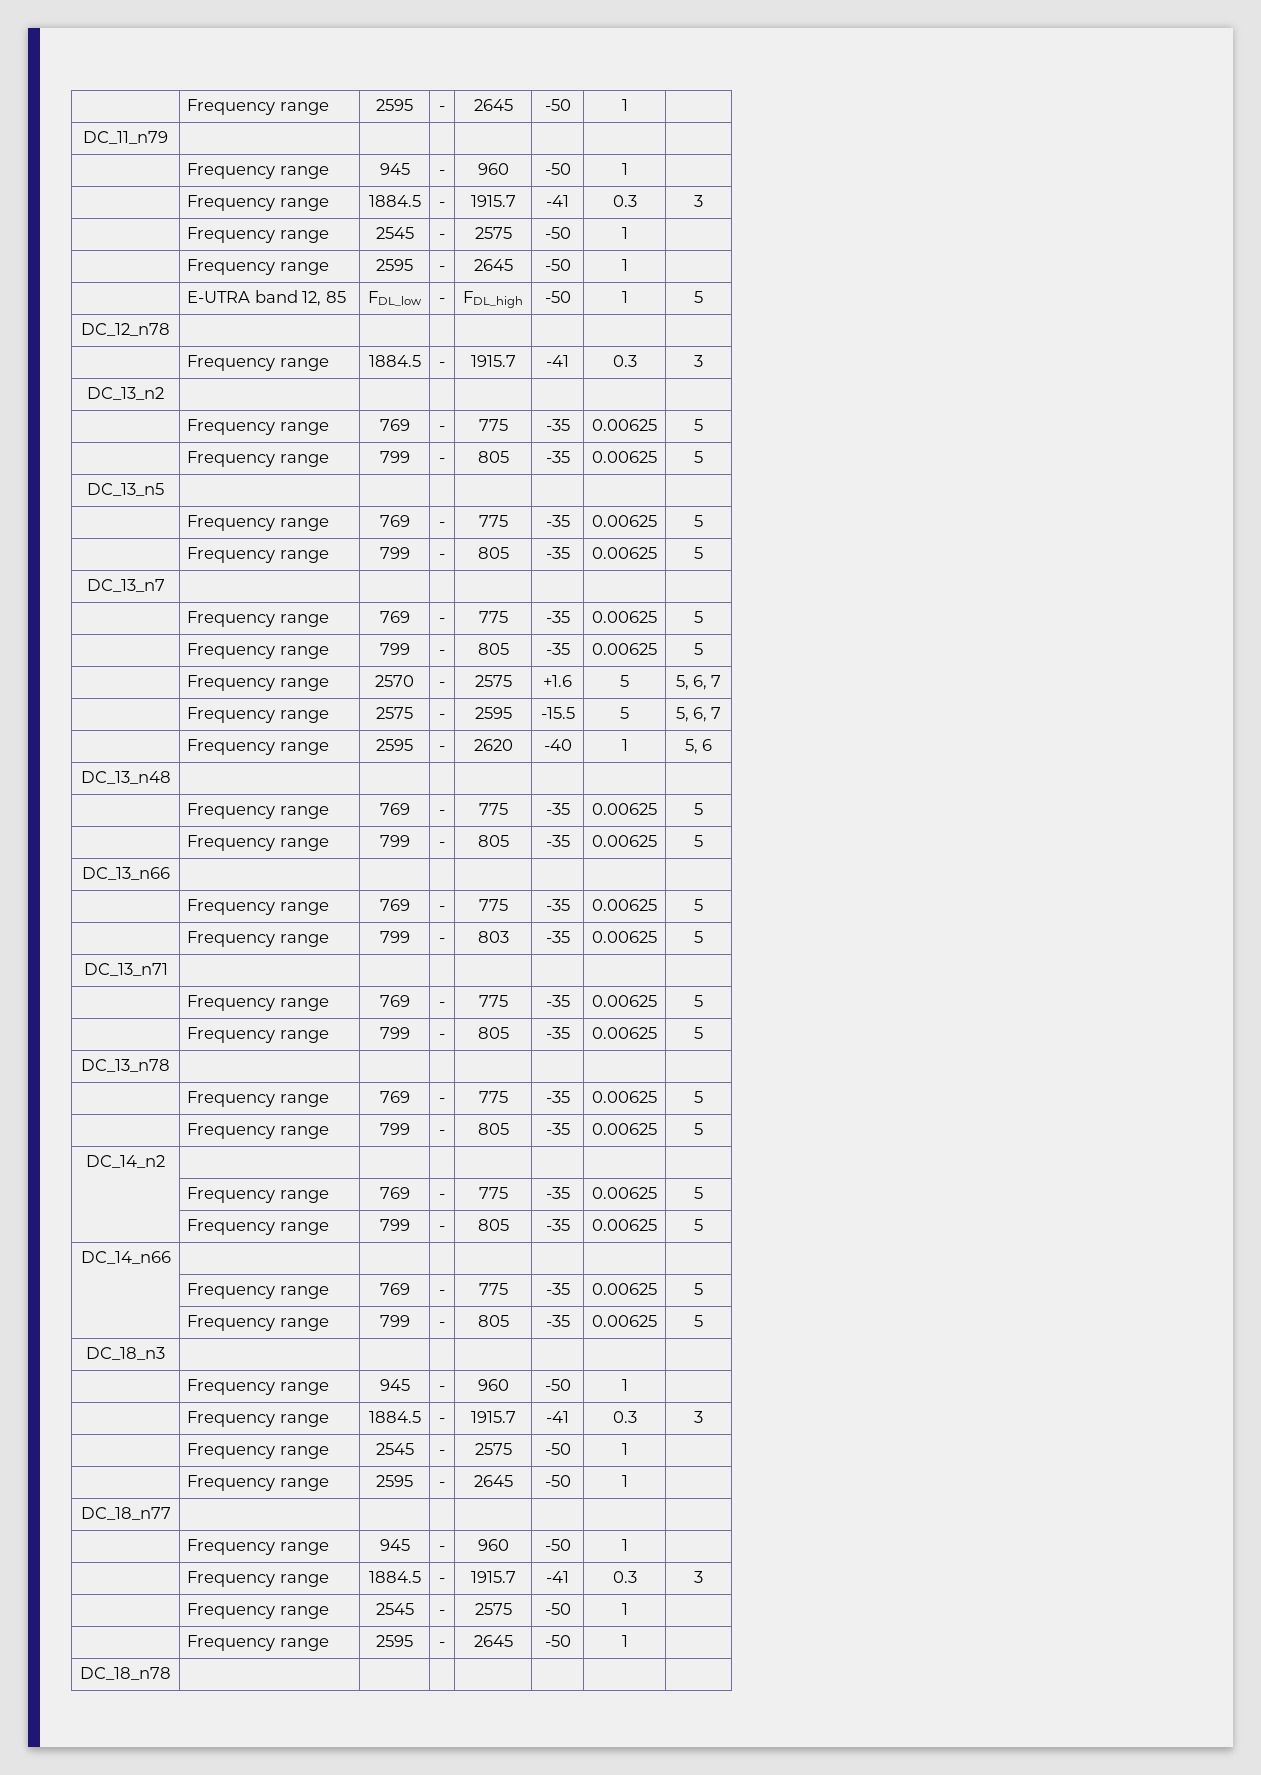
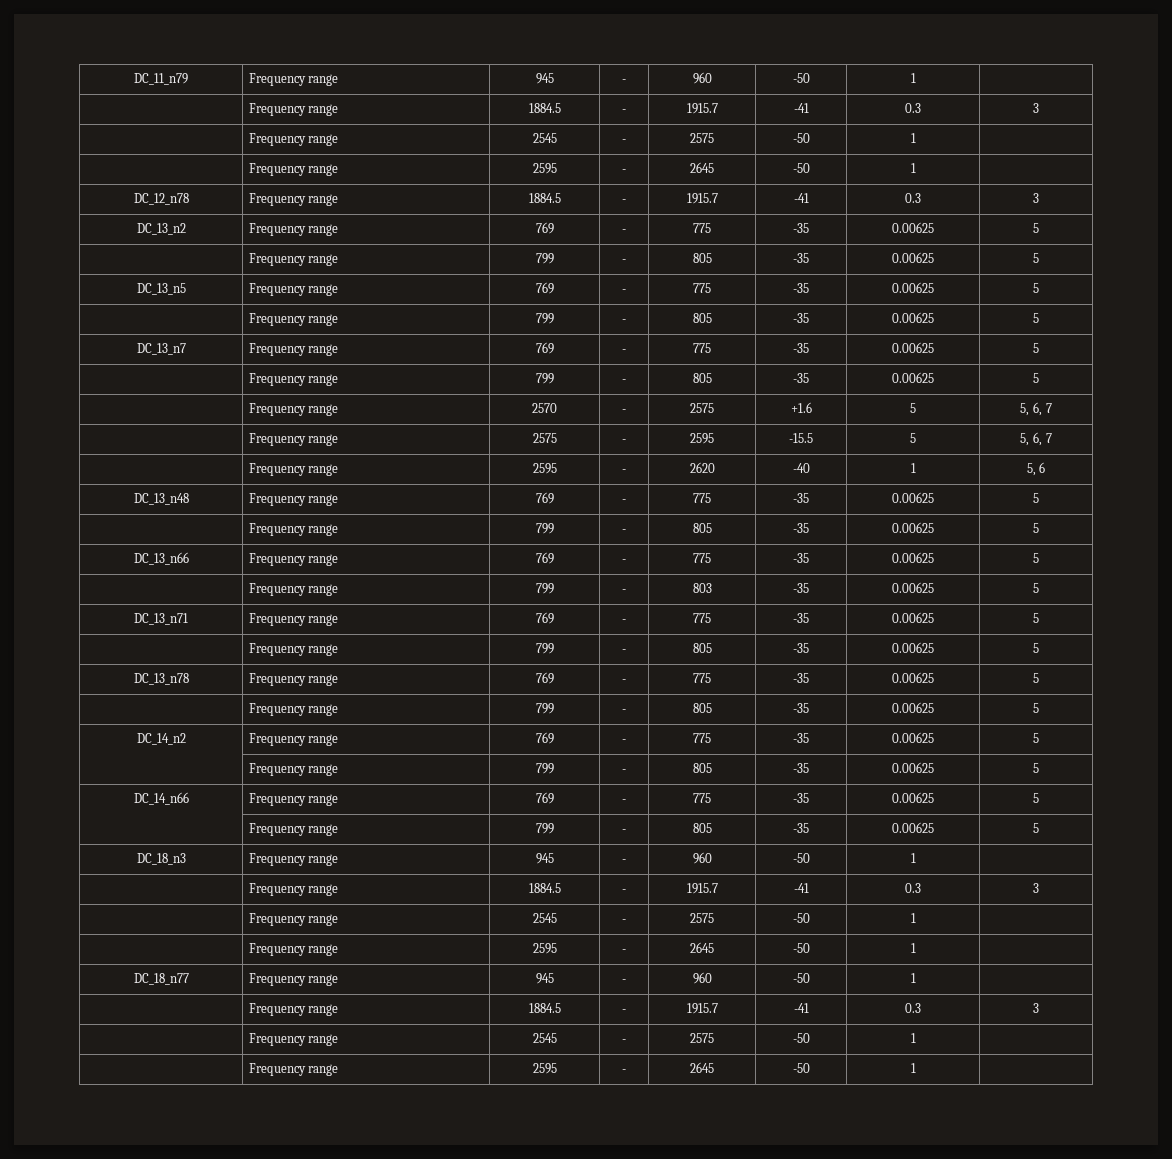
[187,99,329,115] [376,99,413,111] [439,106,445,111] [473,99,513,111] [544,99,571,111] [621,99,628,111] | Frequency range | 2595 | - | 2645 | -50 | 1 | // -> (134, 79) none
(168, 137) | | | | | | // | -> (188, 79) none
[187,290,346,306] [368,291,422,306] [439,298,445,303] [463,291,523,308] [544,291,571,303] [621,291,628,303] [694,291,703,303] // | E-UTRA band 12, 85 | FDL_low | - | FDL_high | -50 | 1 | 5 -> (916, 168) none
(170, 329) | | | | | | // | -> (189, 199) none
(164, 393) | | | | | | // | -> (186, 229) none
(164, 489) | | | | | | // | -> (186, 289) none
(165, 585) | | | | | | // | -> (186, 349) none
(171, 777) | | | | | | // | -> (189, 499) none
(170, 873) | | | | | | // | -> (189, 558) none
(168, 969) | | | | | | // | -> (188, 619) none
(170, 1065) | | | | | | // | -> (189, 679) none
(165, 1161) | | | | | | // | -> (186, 739) none
(171, 1257) | | | | | | // | -> (189, 798) none
(165, 1353) | | | | | | // | -> (186, 859) none
(171, 1513) | | | | | | // | -> (189, 979) none
[80,1667,171,1680] // DC_18_n78 | | | | | | | -> (916, 1068) none

